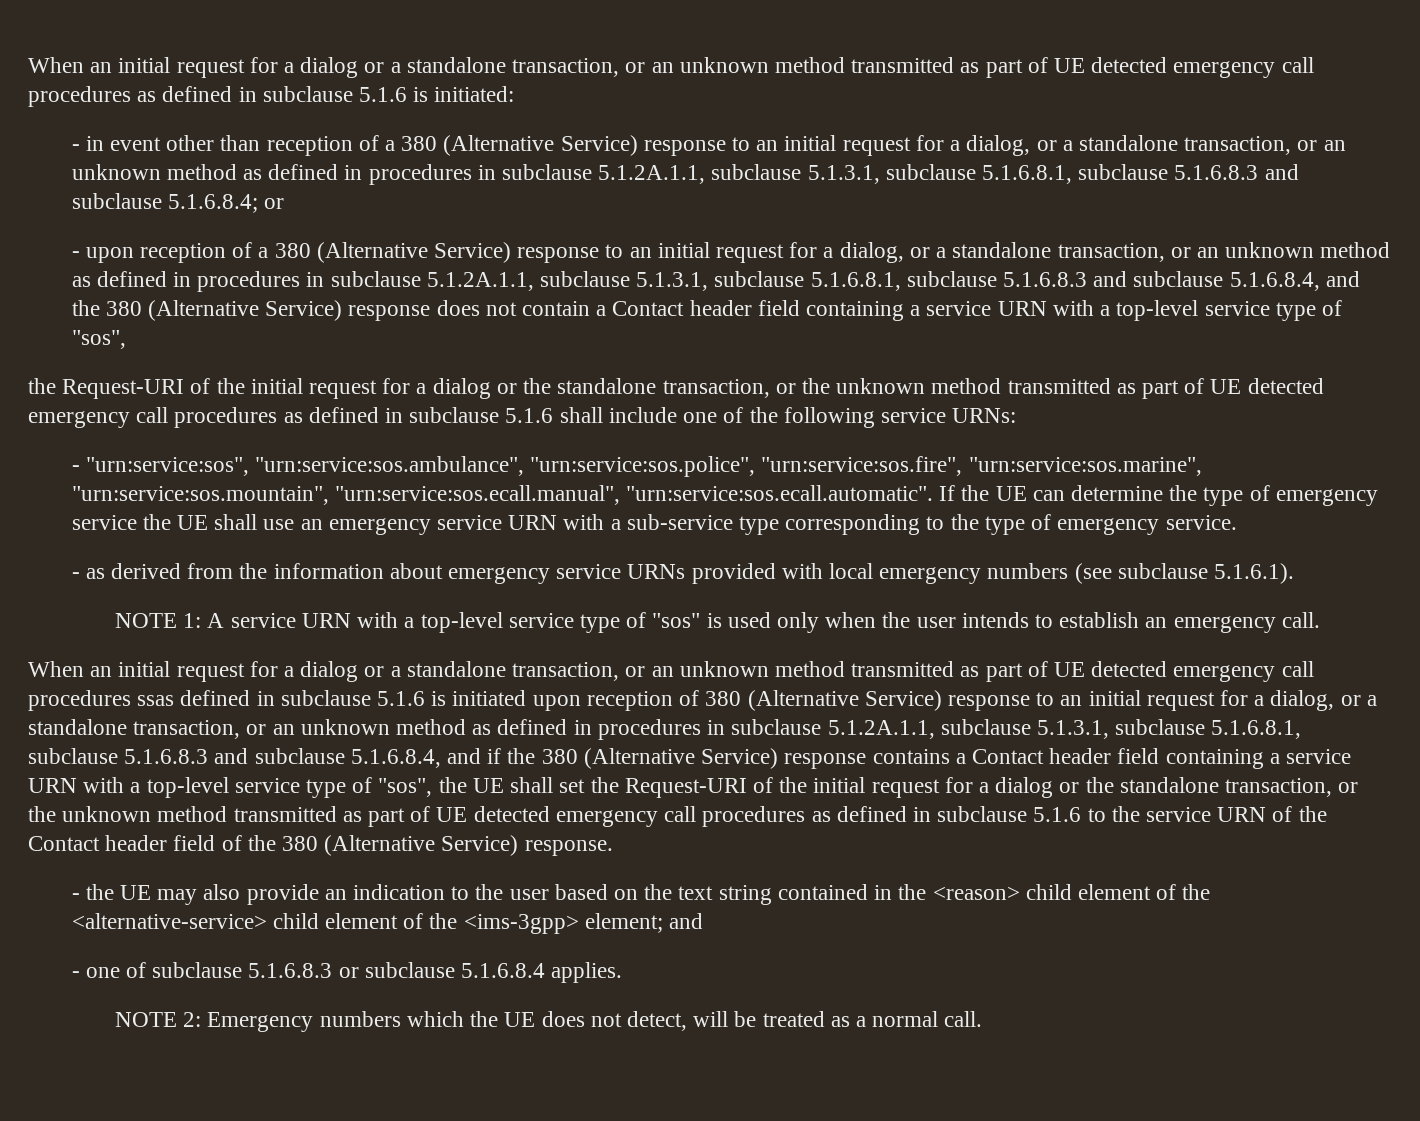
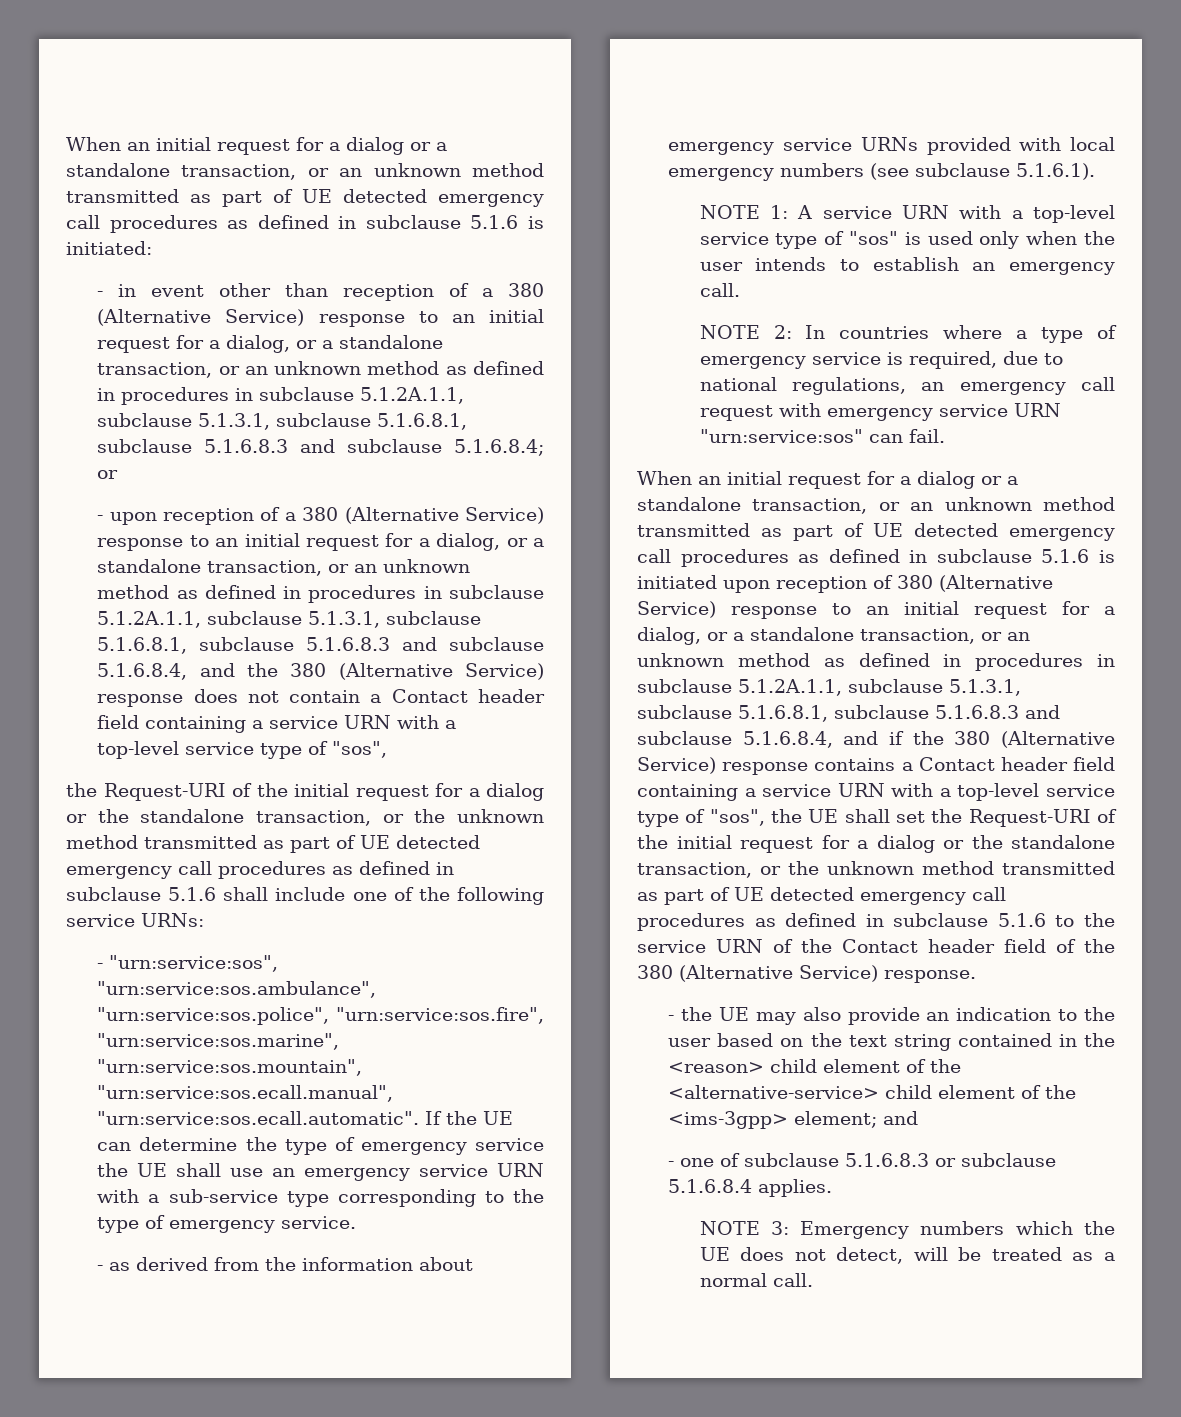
(1320, 620) none -> [699,325,1117,343] [699,351,1063,369] [699,377,1115,395] [699,403,1061,421] [699,429,945,443] // NOTE 2: In countries where a type of emergency service is required, due to national regulations, an emergency call request with emergency service URN "urn:service:sos" can fail.
[137,695,175,706] ssas -> [798,554,820,563] as
[183,1012,202,1027] 2: -> [770,1221,789,1235] 3:

